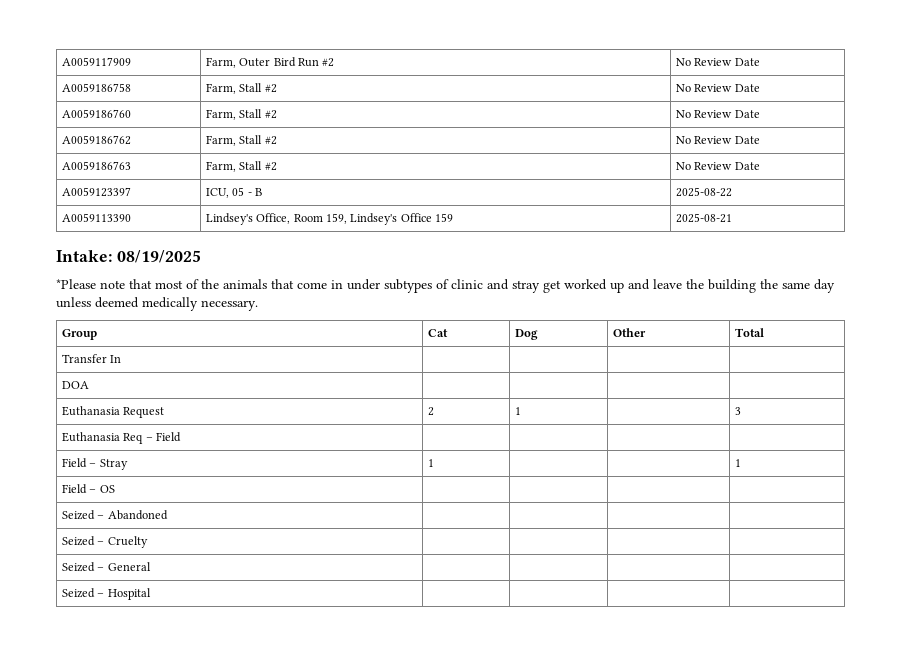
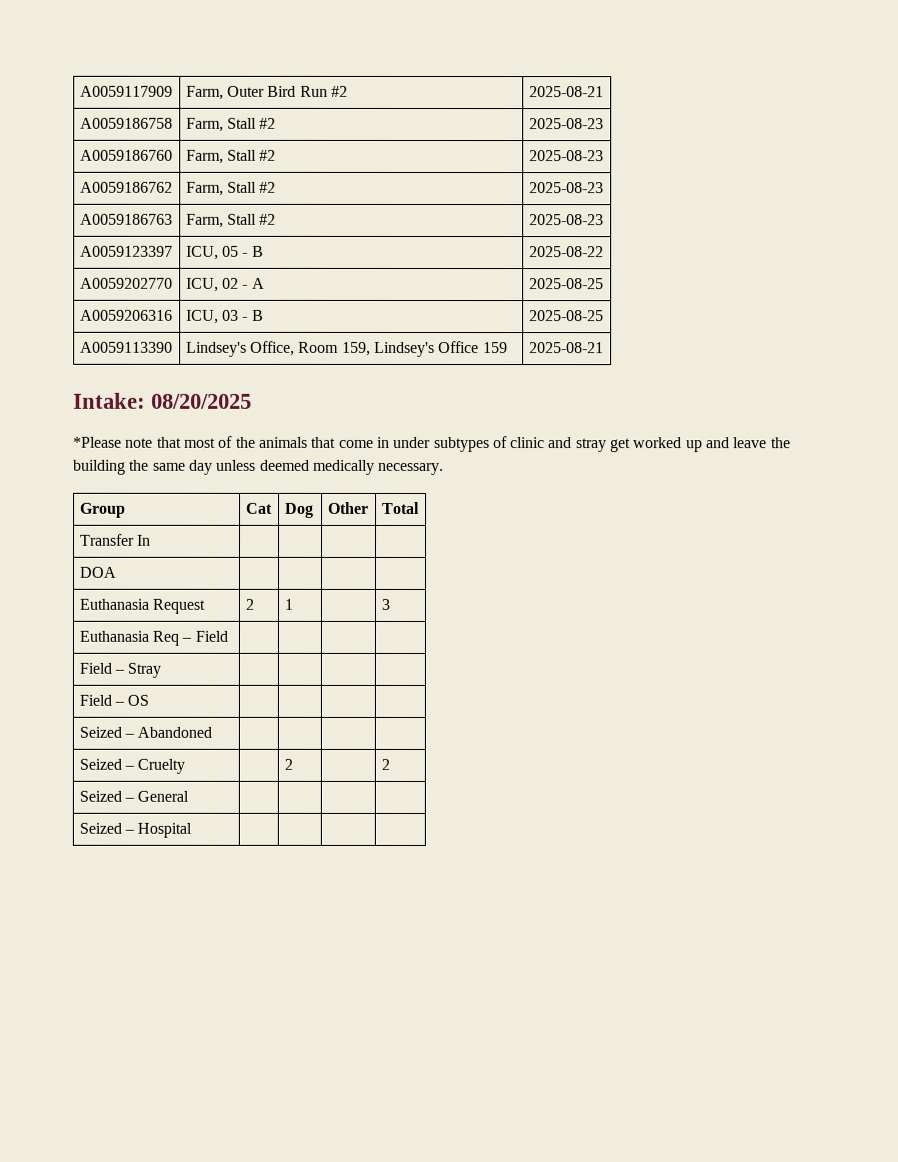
[675,58,760,66] No Review Date -> [528,86,604,98] 2025-08-21
[675,84,760,92] No Review Date -> [528,118,604,130] 2025-08-23
[675,110,760,118] No Review Date -> [528,150,604,162] 2025-08-23
[675,136,760,144] No Review Date -> [528,182,604,194] 2025-08-23
[675,162,760,170] No Review Date -> [528,214,604,226] 2025-08-23
(732, 192) none -> [79,277,173,289] [185,277,265,292] [528,278,604,290] [79,309,173,321] [185,309,264,324] [528,310,604,322] // A0059202770 | ICU, 02 - A | 2025-08-25 // A0059206316 | ICU, 03 - B | 2025-08-25
[116,250,201,263] 08/19/2025 -> [151,393,253,409] 08/20/2025
[427,459,434,467] [734,459,741,467] 1 | | | 1 -> (162, 670) | | |
(148, 542) | | -> [283,758,293,770] [380,758,390,770] 2 | | 2

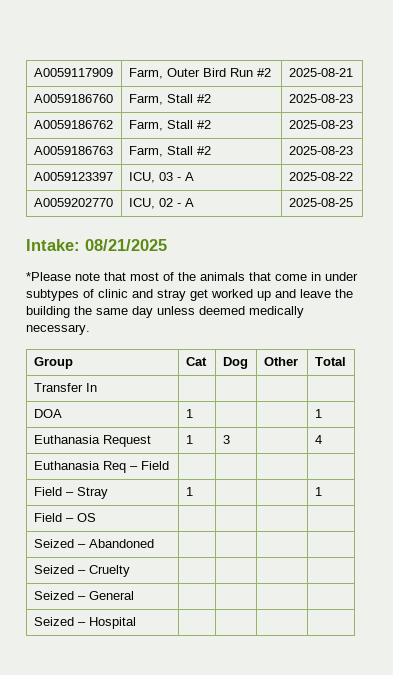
[79,117,173,129] [185,117,277,132] [528,118,604,130] // A0059186758 | Farm, Stall #2 | 2025-08-23 -> (353, 72) none
[222,245,264,257] 05 - B -> [158,172,194,181] 03 - A
[79,309,173,321] [185,309,264,324] [528,310,604,322] [79,341,173,353] [185,340,508,357] [528,342,604,354] // A0059206316 | ICU, 03 - B | 2025-08-25 // A0059113390 | Lindsey's Office, Room 159, Lindsey's Office 159 | 2025-08-21 -> (353, 202) none
[151,393,253,409] 08/20/2025 -> [85,239,167,251] 08/21/2025
(117, 572) | | | -> [185,409,193,418] [314,409,322,418] 1 | | | 1
[244,598,254,610] [283,598,293,610] [380,598,390,610] | 2 | 1 | | 3 -> [185,435,193,444] [222,435,230,444] [314,435,322,444] | 1 | 3 | | 4
(162, 670) | | | -> [185,487,193,496] [314,487,322,496] 1 | | | 1
[283,758,293,770] [380,758,390,770] 2 | | 2 -> (130, 571) | |

